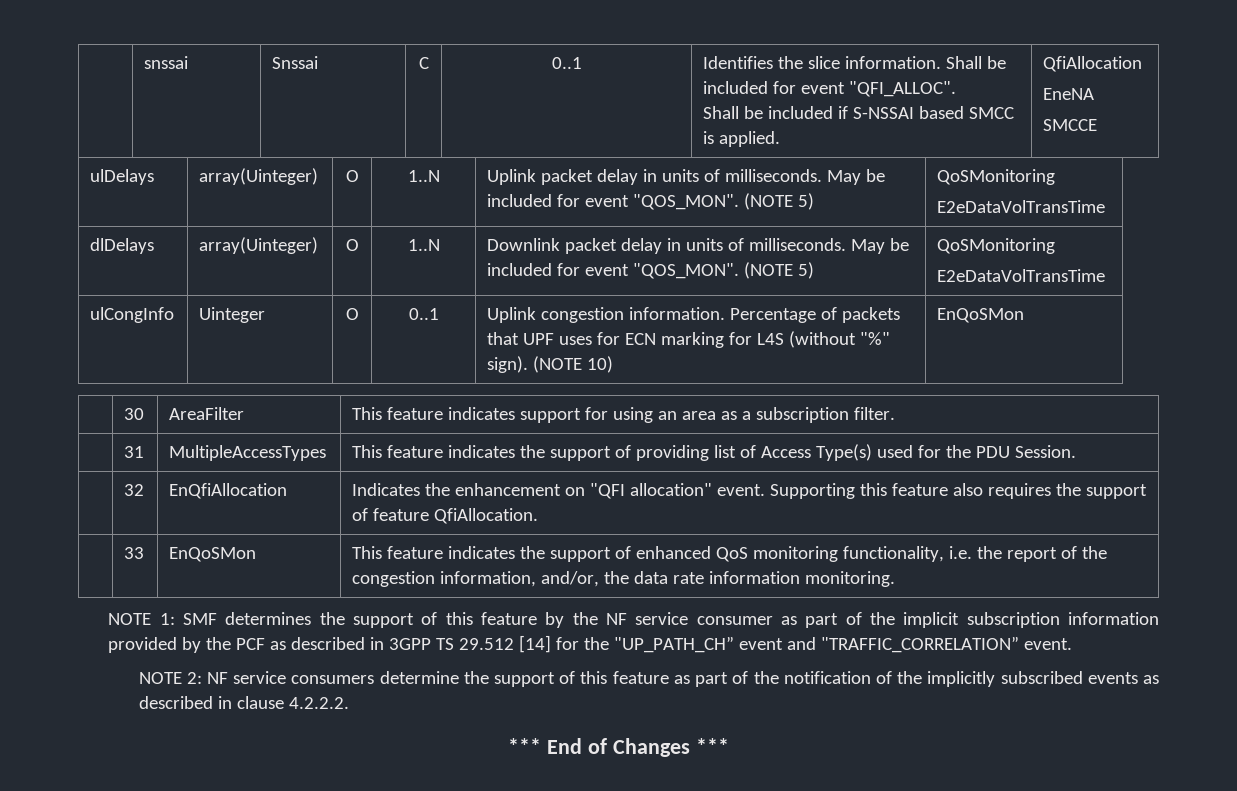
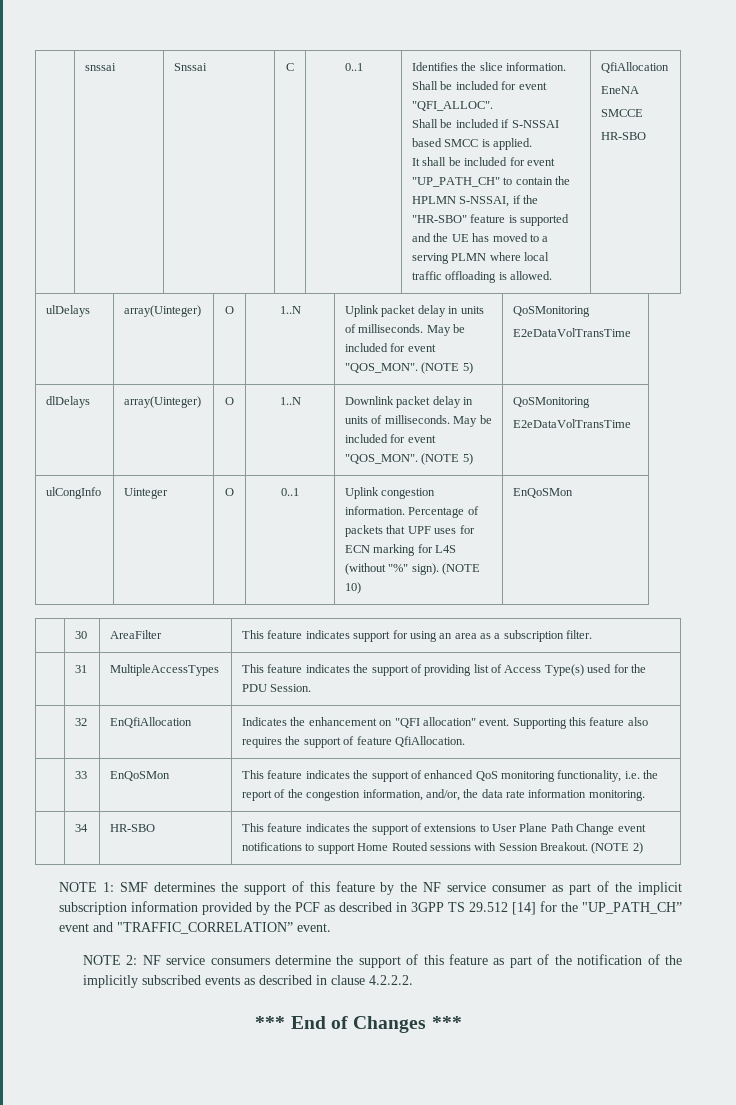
(781, 139) none -> [412,157,555,166] [412,176,571,187] [412,195,539,207] [412,214,570,226] [412,233,549,242] [412,252,550,264] [412,271,553,283] // It shall be included for event "UP_PATH_CH" to contain the HPLMN S-NSSAI, if the "HR-SBO" feature is supported and the UE has moved to a serving PLMN where local traffic offloading is allowed.
(1098, 125) none -> [601,132,647,140] // HR-SBO
(896, 579) none -> [75,824,89,832] [110,824,156,832] [242,823,646,835] [242,842,643,854] // | 34 | HR-SBO | This feature indicates the support of extensions to User Plane Path Change event notifications to support Home Routed sessions with Session Breakout. (NOTE 2)

